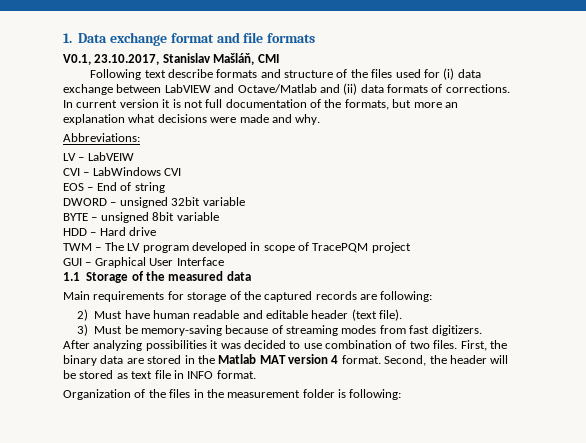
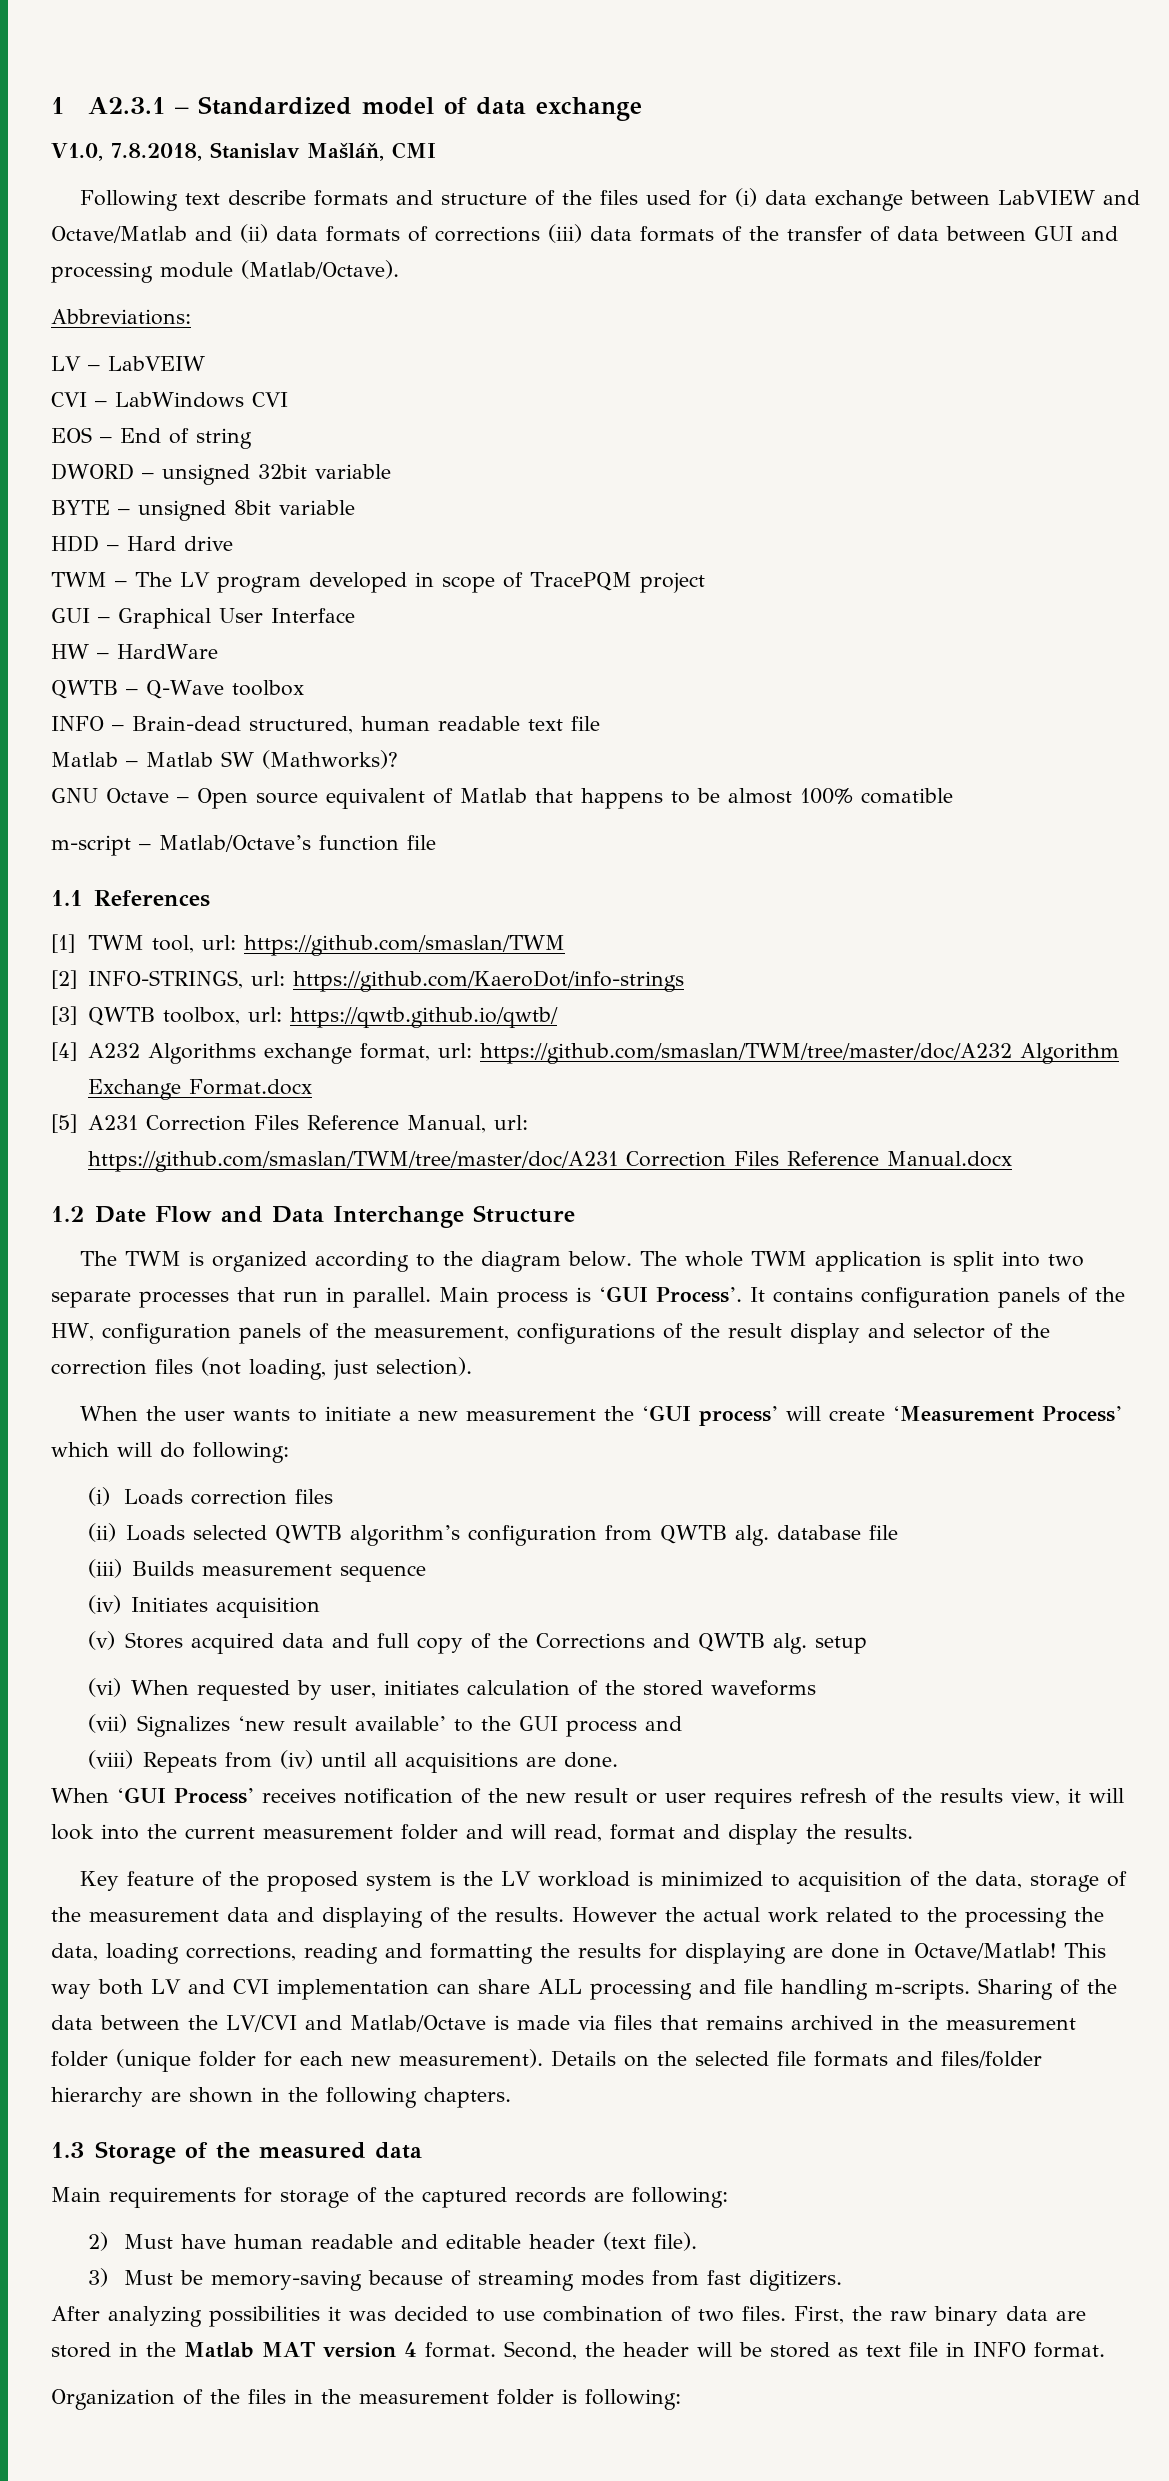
[63,32,316,46] [63,54,160,65] 1. Data exchange format and file formats // V0.1, 23.10.2017, -> [51,96,642,121] [51,143,202,161] 1 A2.3.1 – Standardized model of data exchange // V1.0, 7.8.2018,
[445,84,510,93] [63,99,458,110] [63,114,321,125] corrections. In current version it is not full documentation of the formats, but more an explanation what decisions were made and why. -> [435,224,1118,243] [51,260,399,283] corrections (iii) data formats of the transfer of data between GUI and processing module (Matlab/Octave).
[63,272,80,281] 1.1 -> [51,644,218,659] [51,680,304,699] [51,716,600,734] [51,750,398,769] [51,788,953,809] [51,835,436,856] [51,890,210,907] [51,934,565,956] [51,970,684,992] [51,1006,558,1028] [51,1042,1119,1064] [87,1079,312,1100] [51,1114,528,1133] [87,1151,1012,1172] [51,1205,575,1228] [79,1251,1084,1272] [51,1286,1125,1308] [51,1323,1050,1344] [51,1357,472,1380] [79,1405,1122,1426] [51,1442,289,1463] [87,1487,334,1506] [87,1523,899,1546] [87,1559,427,1582] [87,1595,321,1618] [87,1631,868,1654] [87,1678,817,1701] [87,1714,683,1737] [87,1750,619,1773] [51,1787,1124,1809] [51,1824,913,1845] [79,1871,1127,1892] [51,1907,1104,1928] [51,1943,1106,1964] [51,1978,1117,2000] [51,2015,1076,2032] [51,2049,1042,2072] [51,2087,511,2108] [51,2142,84,2158] HW – HardWare // QWTB – Q-Wave toolbox // INFO – Brain-dead structured, human readable text file // Matlab – Matlab SW (Mathworks)? // GNU Octave – Open source equivalent of Matlab that happens to be almost 100% comatible // m-script – Matlab/Octave’s function file // 1.1 References // [1] TWM tool, url: https://github.com/smaslan/TWM // [2] INFO-STRINGS, url: https://github.com/KaeroDot/info-strings // [3] QWTB toolbox, url: https://qwtb.github.io/qwtb/ // [4] A232 Algorithms exchange format, url: https://github.com/smaslan/TWM/tree/master/doc/A232 Algorithm Exchange Format.docx // [5] A231 Correction Files Reference Manual, url: // https://github.com/smaslan/TWM/tree/master/doc/A231 Correction Files Reference Manual.docx // 1.2 Date Flow and Data Interchange Structure // The TWM is organized according to the diagram below. The whole TWM application is split into two separate processes that run in parallel. Main process is ‘GUI Process’. It contains configuration panels of the HW, configuration panels of the measurement, configurations of the result display and selector of the correction files (not loading, just selection). // When the user wants to initiate a new measurement the ‘GUI process’ will create ‘Measurement Process’ which will do following: // (i) Loads correction files // (ii) Loads selected QWTB algorithm’s configuration from QWTB alg. database file // (iii) Builds measurement sequence // (iv) Initiates acquisition // (v) Stores acquired data and full copy of the Corrections and QWTB alg. setup // (vi) When requested by user, initiates calculation of the stored waveforms // (vii) Signalizes ‘new result available’ to the GUI process and // (viii) Repeats from (iv) until all acquisitions are done. // When ‘GUI Process’ receives notification of the new result or user requires refresh of the results view, it will look into the current measurement folder and will read, format and display the results. // Key feature of the proposed system is the LV workload is minimized to acquisition of the data, storage of the measurement data and displaying of the results. However the actual work related to the processing the data, loading corrections, reading and formatting the results for displaying are done in Octave/Matlab! This way both LV and CVI implementation can share ALL processing and file handling m-scripts. Sharing of the data between the LV/CVI and Matlab/Octave is made via files that remains archived in the measurement folder (unique folder for each new measurement). Details on the selected file formats and files/folder hierarchy are shown in the following chapters. // 1.3
(507, 344) none -> [890,2311,927,2321] raw

